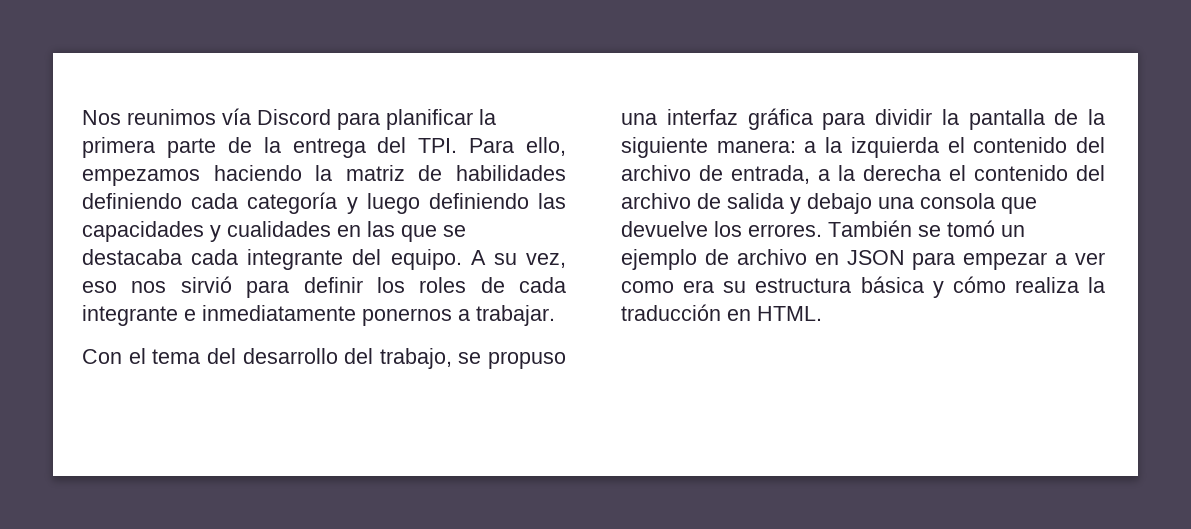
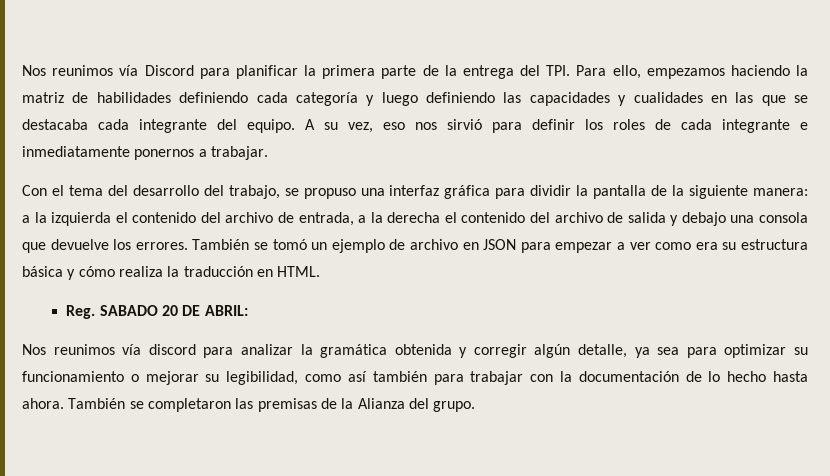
(822, 313) none -> [66,305,248,319] [22,344,809,358] [22,371,808,385] [22,398,476,412] // Reg. SABADO 20 DE ABRIL: // Nos reunimos vía discord para analizar la gramática obtenida y corregir algún detalle, ya sea para optimizar su funcionamiento o mejorar su legibilidad, como así también para trabajar con la documentación de lo hecho hasta ahora. También se completaron las premisas de la Alianza del grupo.

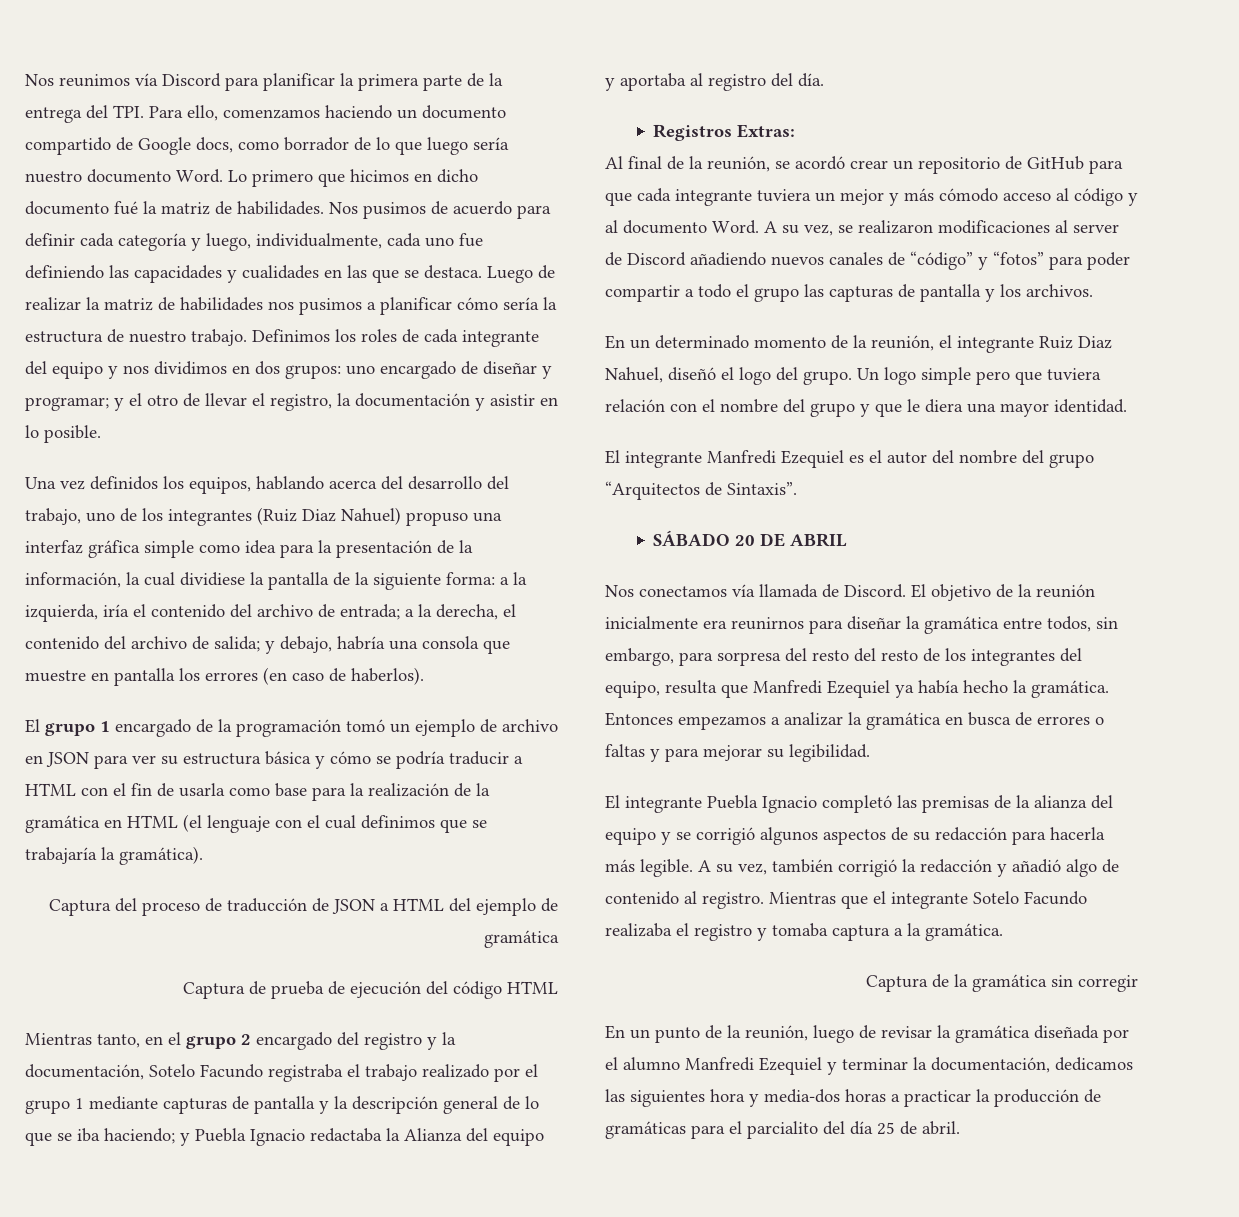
[646,65,808,79] [22,92,418,106] empezamos haciendo la matriz de habilidades definiendo cada categoría y luego -> [223,105,506,119] [25,137,509,155] [25,169,478,187] [25,201,551,219] [25,233,483,251] comenzamos haciendo un documento compartido de Google docs, como borrador de lo que luego sería nuestro documento Word. Lo primero que hicimos en dicho documento fué la matriz de habilidades. Nos pusimos de acuerdo para definir cada categoría y luego, individualmente, cada uno fue
[22,119,575,133] destacaba cada integrante del equipo. A su vez, eso nos sirvió para definir -> [424,265,555,283] [25,297,557,315] [25,329,330,346] destaca. Luego de realizar la matriz de habilidades nos pusimos a planificar cómo sería la estructura de nuestro trabajo. Definimos
[800,122,808,130] [22,146,268,160] [22,185,572,199] e inmediatamente ponernos a trabajar. // Con el tema del desarrollo del trabajo, se propuso una interfaz gráfica para dividir -> [25,361,552,379] [25,393,558,411] [25,425,101,443] [25,476,509,494] [25,507,502,526] [25,540,473,558] [25,572,245,588] del equipo y nos dividimos en dos grupos: uno encargado de diseñar y programar; y el otro de llevar el registro, la documentación y asistir en lo posible. // Una vez definidos los equipos, hablando acerca del desarrollo del trabajo, uno de los integrantes (Ruiz Diaz Nahuel) propuso una interfaz gráfica simple como idea para la presentación de la información, la cual dividiese
[752,188,808,196] [22,212,808,226] [22,239,268,253] manera: a la izquierda el contenido del archivo de entrada, a la derecha el contenido del archivo de salida y debajo una consola que devuelve los errores. También se -> [446,572,527,585] [25,604,516,622] [25,636,510,654] [25,667,424,686] [25,719,341,737] forma: a la izquierda, iría el contenido del archivo de entrada; a la derecha, el contenido del archivo de salida; y debajo, habría una consola que muestre en pantalla los errores (en caso de haberlos). // El grupo 1 encargado de la programación
[555,242,718,253] empezar a ver como era -> [132,755,156,764] ver
[118,266,321,277] [66,305,158,319] realiza la traducción en HTML. // Reg. SABADO -> [376,751,523,769] [25,783,490,801] [25,814,487,833] [25,846,203,865] [49,898,558,916] [484,930,559,948] [183,981,558,999] [25,1032,456,1050] [25,1064,538,1082] [25,1096,539,1114] [25,1128,544,1146] [605,73,824,91] [653,124,796,141] [605,156,1123,174] [605,188,1138,206] [605,220,1119,236] [605,251,1130,270] [605,284,1093,302] [605,335,1112,353] [605,367,1101,385] [605,399,1127,417] [605,450,1094,468] [605,481,797,500] [653,530,731,546] se podría traducir a HTML con el fin de usarla como base para la realización de la gramática en HTML (el lenguaje con el cual definimos que se trabajaría la gramática). // Captura del proceso de traducción de JSON a HTML del ejemplo de gramática // Captura de prueba de ejecución del código HTML // Mientras tanto, en el grupo 2 encargado del registro y la documentación, Sotelo Facundo registraba el trabajo realizado por el grupo 1 mediante capturas de pantalla y la descripción general de lo que se iba haciendo; y Puebla Ignacio redactaba la Alianza del equipo y aportaba al registro del día. // Registros Extras: // Al final de la reunión, se acordó crear un repositorio de GitHub para que cada integrante tuviera un mejor y más cómodo acceso al código y al documento Word. A su vez, se realizaron modificaciones al server de Discord añadiendo nuevos canales de “código” y “fotos” para poder compartir a todo el grupo las capturas de pantalla y los archivos. // En un determinado momento de la reunión, el integrante Ruiz Diaz Nahuel, diseñó el logo del grupo. Un logo simple pero que tuviera relación con el nombre del grupo y que le diera una mayor identidad. // El integrante Manfredi Ezequiel es el autor del nombre del grupo “Arquitectos de Sintaxis”. // SÁBADO
[204,305,248,316] [22,344,809,358] [22,371,808,385] [22,398,476,412] ABRIL: // Nos reunimos vía discord para analizar la gramática obtenida y corregir algún detalle, ya sea para optimizar su funcionamiento o mejorar su legibilidad, como así también para trabajar con la documentación de lo hecho hasta ahora. También se completaron las premisas de la Alianza del grupo. -> [790,533,848,547] [605,584,1095,601] [605,616,1118,634] [605,648,1082,666] [605,680,1109,698] [605,712,1104,730] [605,744,870,762] [605,795,1113,813] [605,827,1105,845] [605,859,1119,877] [605,891,1087,909] [605,923,1003,941] [866,974,1138,992] [605,1025,1129,1043] [605,1057,1133,1075] [605,1089,1101,1107] [605,1121,960,1139] ABRIL // Nos conectamos vía llamada de Discord. El objetivo de la reunión inicialmente era reunirnos para diseñar la gramática entre todos, sin embargo, para sorpresa del resto del resto de los integrantes del equipo, resulta que Manfredi Ezequiel ya había hecho la gramática. Entonces empezamos a analizar la gramática en busca de errores o faltas y para mejorar su legibilidad. // El integrante Puebla Ignacio completó las premisas de la alianza del equipo y se corrigió algunos aspectos de su redacción para hacerla más legible. A su vez, también corrigió la redacción y añadió algo de contenido al registro. Mientras que el integrante Sotelo Facundo realizaba el registro y tomaba captura a la gramática. // Captura de la gramática sin corregir // En un punto de la reunión, luego de revisar la gramática diseñada por el alumno Manfredi Ezequiel y terminar la documentación, dedicamos las siguientes hora y media-dos horas a practicar la producción de gramáticas para el parcialito del día 25 de abril.

